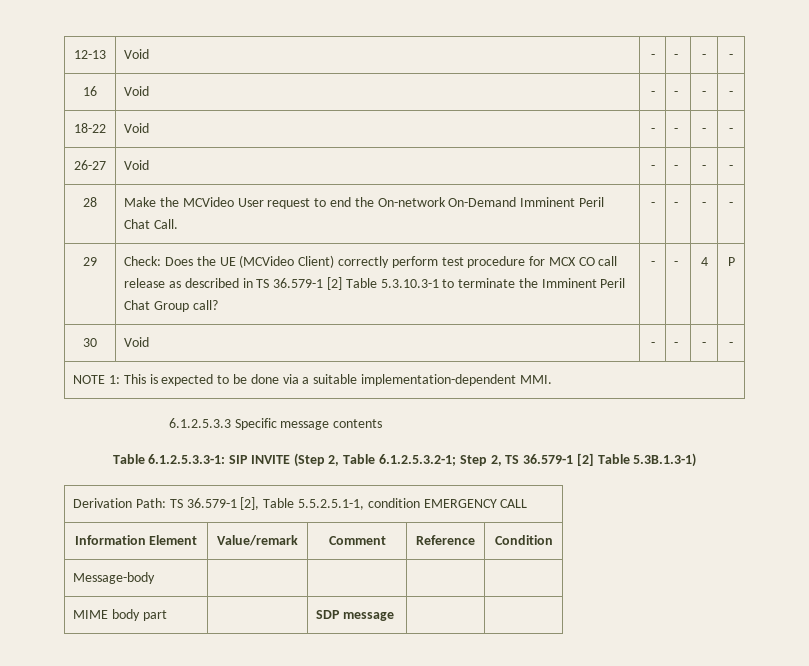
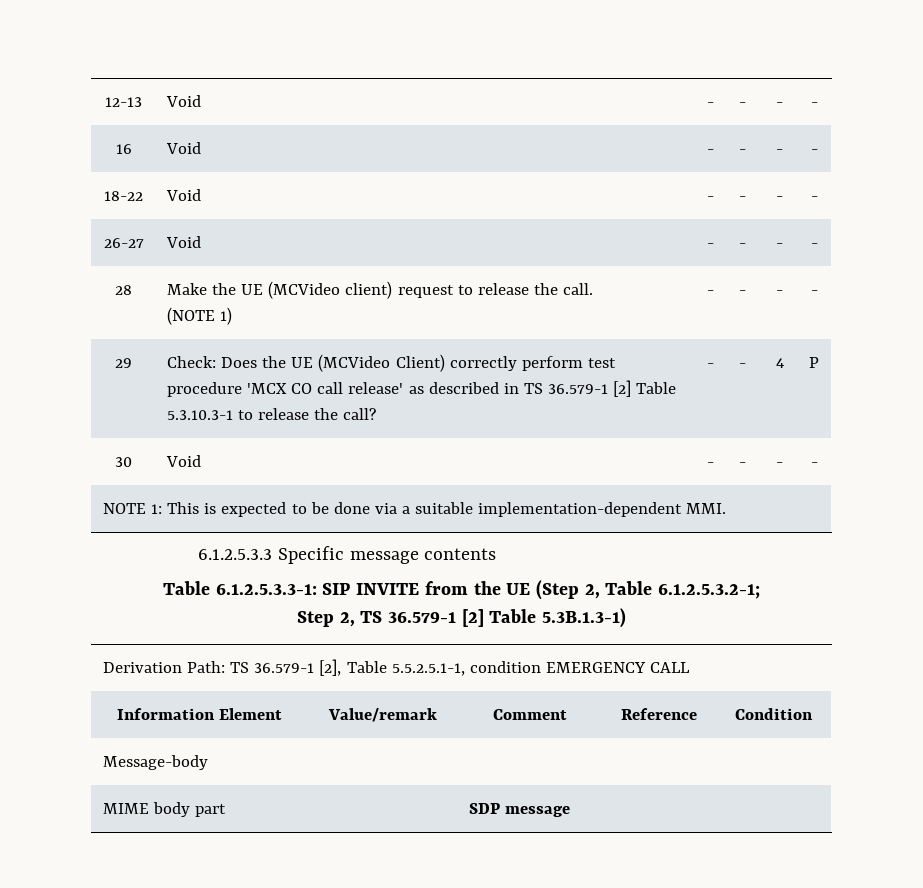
[182,197,604,209] [124,219,179,229] MCVideo User request to end the On-network On-Demand Imminent Peril Chat Call. -> [241,281,594,299] [166,307,232,325] UE (MCVideo client) request to release the call. // (NOTE 1)
[529,256,576,266] for MCX -> [246,383,287,394] 'MCX
[124,278,166,288] release -> [348,382,404,394] release'
[458,278,626,288] [124,300,190,312] terminate the Imminent Peril Chat Group -> [258,408,339,420] release the
(290, 459) none -> [424,581,531,595] from the UE
(456, 460) none -> (760, 591) //

